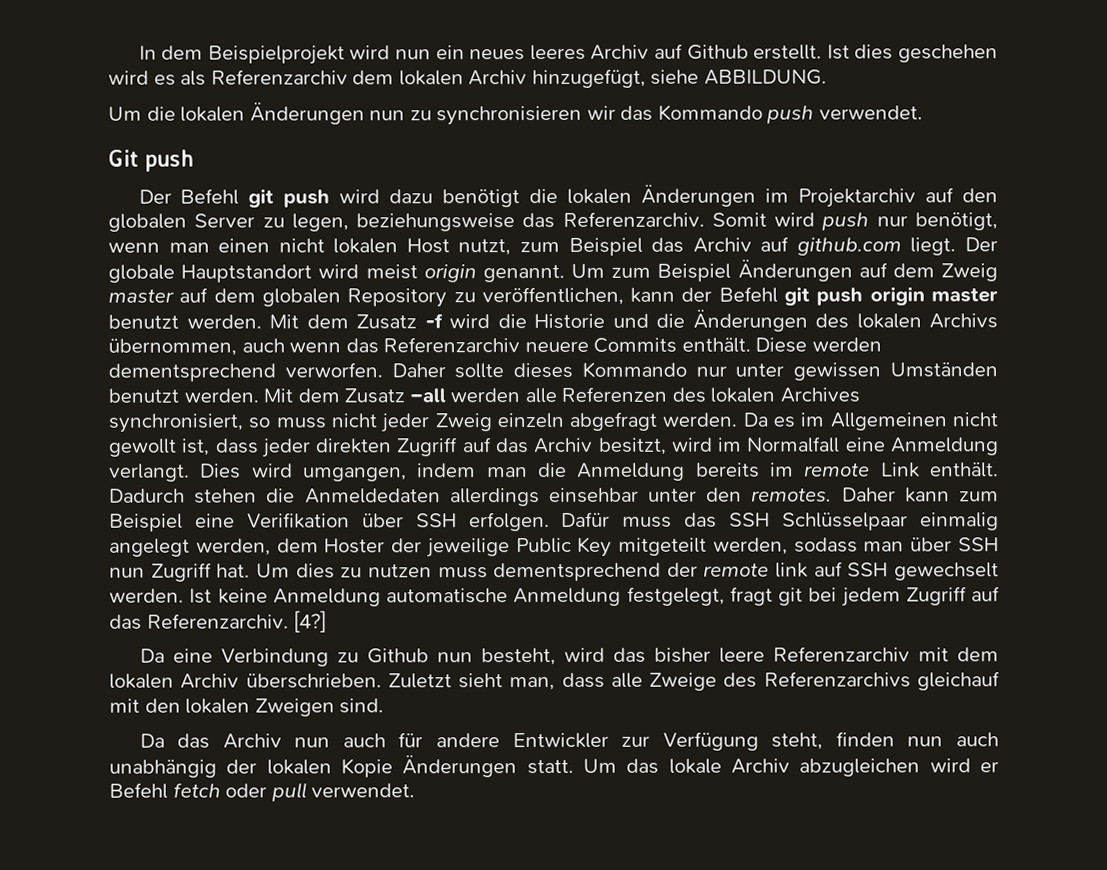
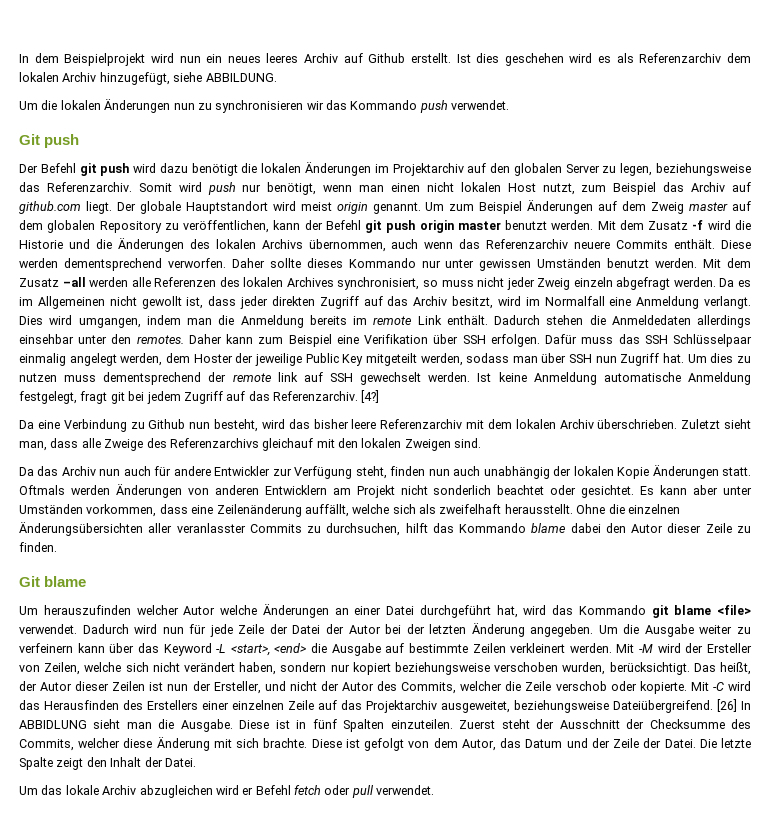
(574, 767) none -> [19,484,752,498] [19,504,680,517] [19,522,751,536] [19,542,57,552] [19,576,87,587] [19,604,751,618] [19,623,751,637] [19,643,753,656] [19,662,752,675] [19,681,751,694] [19,699,751,713] [19,719,752,732] [19,737,751,751] [19,757,196,770] Oftmals werden Änderungen von anderen Entwicklern am Projekt nicht sonderlich beachtet oder gesichtet. Es kann aber unter Umständen vorkommen, dass eine Zeilenänderung auffällt, welche sich als zweifelhaft herausstellt. Ohne die einzelnen Änderungsübersichten aller veranlasster Commits zu durchsuchen, hilft das Kommando blame dabei den Autor dieser Zeile zu finden. // Git blame // Um herauszufinden welcher Autor welche Änderungen an einer Datei durchgeführt hat, wird das Kommando git blame <file> verwendet. Dadurch wird nun für jede Zeile der Datei der Autor bei der letzten Änderung angegeben. Um die Ausgabe weiter zu verfeinern kann über das Keyword -L <start>, <end> die Ausgabe auf bestimmte Zeilen verkleinert werden. Mit -M wird der Ersteller von Zeilen, welche sich nicht verändert haben, sondern nur kopiert beziehungsweise verschoben wurden, berücksichtigt. Das heißt, der Autor dieser Zeilen ist nun der Ersteller, und nicht der Autor des Commits, welcher die Zeile verschob oder kopierte. Mit -C wird das Herausfinden des Erstellers einer einzelnen Zeile auf das Projektarchiv ausgeweitet, beziehungsweise Dateiübergreifend. [26] In ABBIDLUNG sieht man die Ausgabe. Diese ist in fünf Spalten einzuteilen. Zuerst steht der Ausschnitt der Checksumme des Commits, welcher diese Änderung mit sich brachte. Diese ist gefolgt von dem Autor, das Datum und der Zeile der Datei. Die letzte Spalte zeigt den Inhalt der Datei. //

